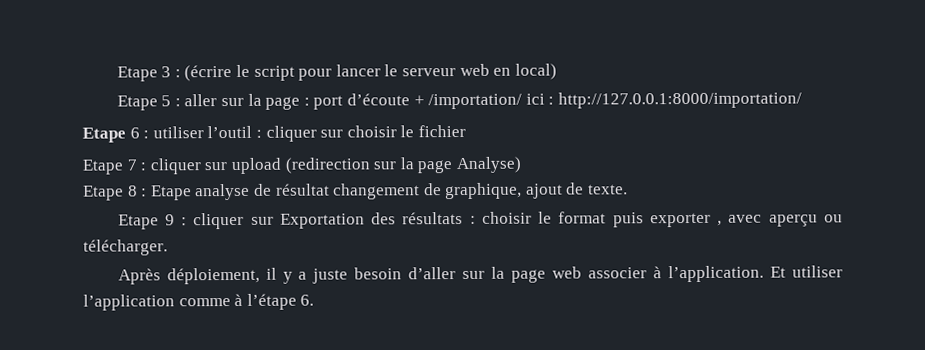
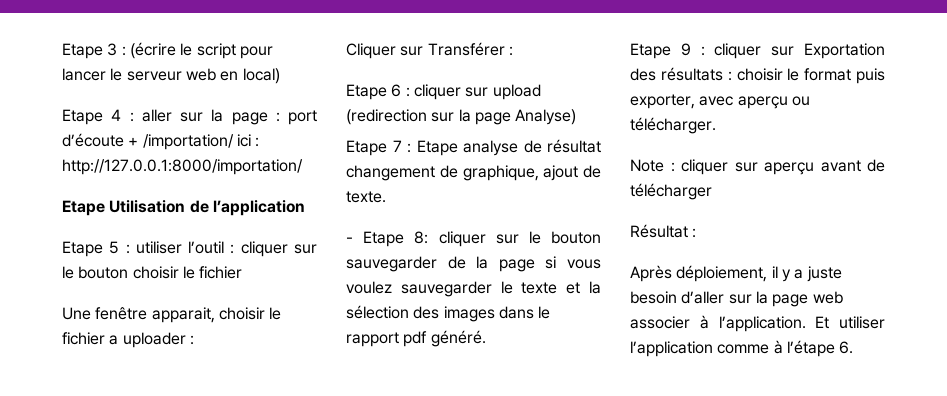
[161,95,172,107] 5 -> [111,109,122,121] 4
[129,127,140,139] 6 -> [109,200,305,216] [62,241,120,257] Utilisation de l’application // Etape 5
[346,124,466,138] [82,159,137,175] choisir le fichier // Etape 7 -> [62,266,243,279] [62,307,282,323] [62,332,194,348] [346,42,513,59] [346,84,402,100] le bouton choisir le fichier // Une fenêtre apparait, choisir le fichier a uploader : // Cliquer sur Transférer : // Etape 6
[127,185,138,197] 8 -> [392,140,402,152] 7
(629, 189) none -> [346,231,601,247] [346,256,601,272] [346,281,601,297] [346,305,551,322] [346,330,486,347] // - Etape 8: cliquer sur le bouton sauvegarder de la page si vous voulez sauvegarder le texte et la sélection des images dans le rapport pdf généré.
[649,212,723,228] exporter , -> [630,94,695,109] exporter,
(168, 247) none -> [630,159,885,175] [630,183,712,200] [630,224,697,238] // Note : cliquer sur aperçu avant de télécharger // Résultat :

